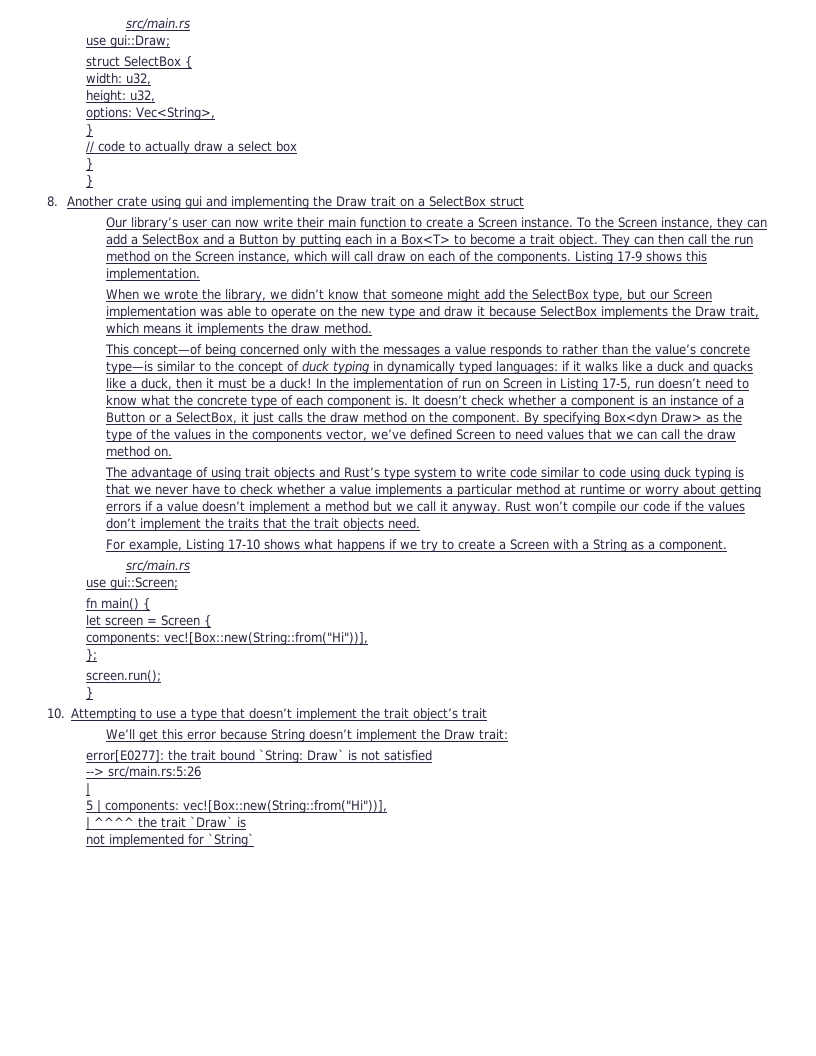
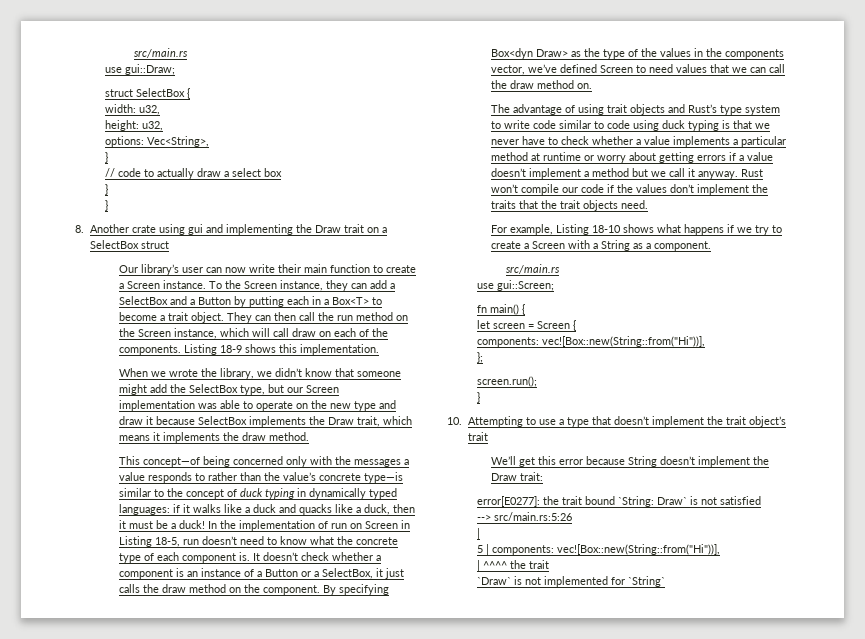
[617,251,643,262] 17-9 -> [220,345,243,353] 18-9
[602,378,632,390] 17-5, -> [155,537,181,547] 18-5,
[228,539,261,550] 17-10 -> [592,225,622,233] 18-10
(187, 822) none -> (549, 564) //
(247, 822) // -> (522, 580) none

